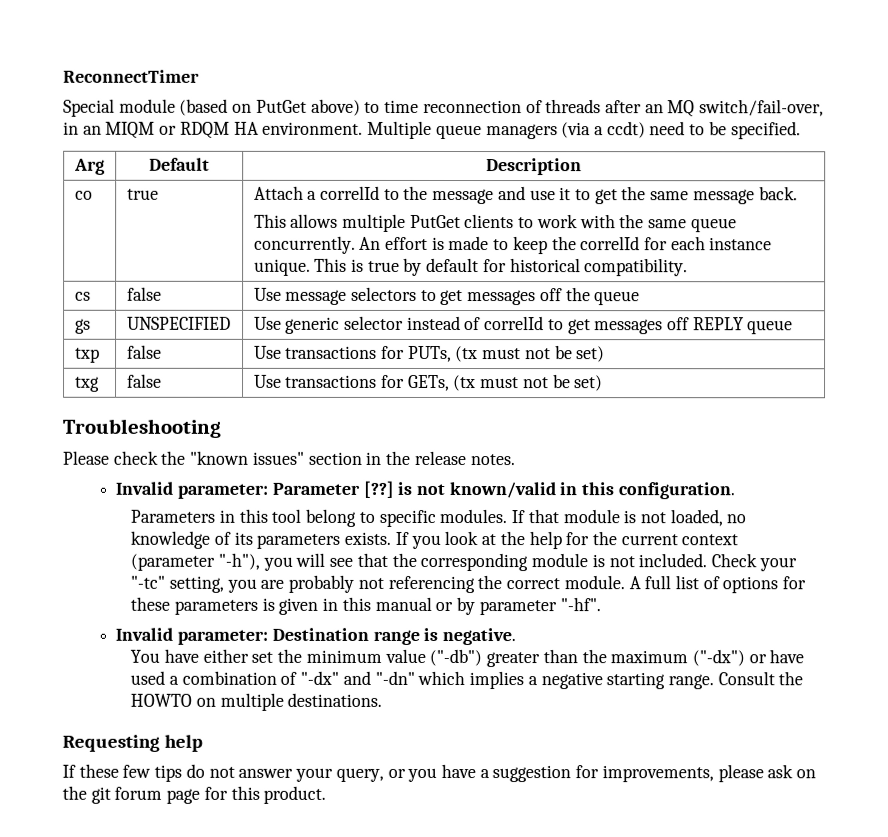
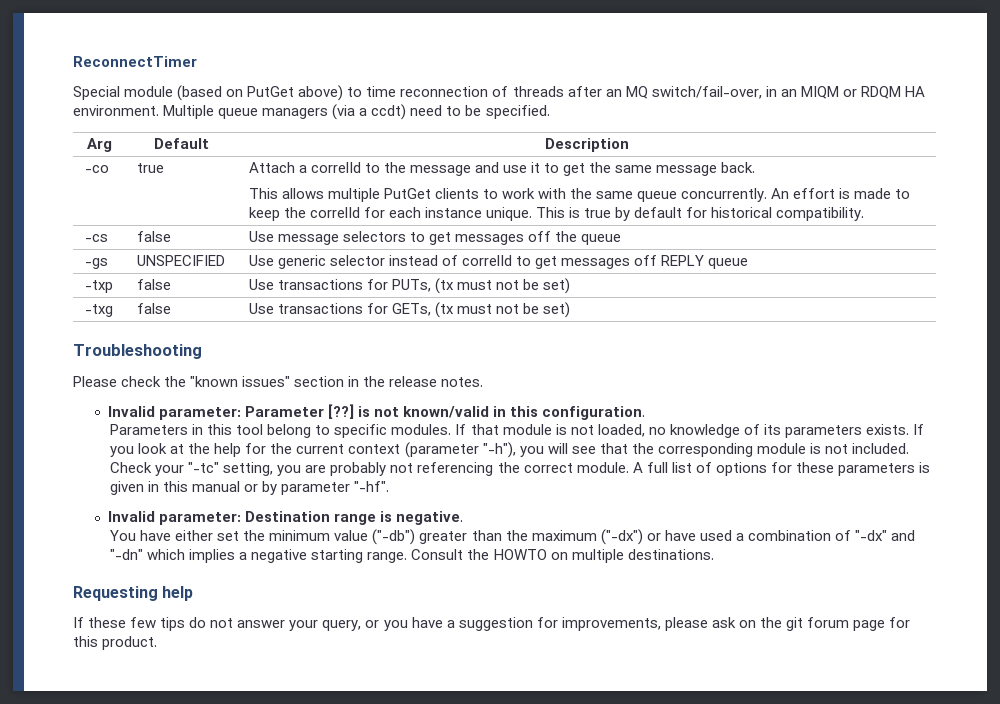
[74,190,93,200] co -> [84,165,109,173] -co
[74,291,91,301] cs -> [84,234,108,242] -cs
[74,318,91,334] gs -> [84,258,108,269] -gs
[74,347,100,363] txp -> [84,280,113,293] -txp
[74,376,100,392] txg -> [84,304,113,317] -txg

